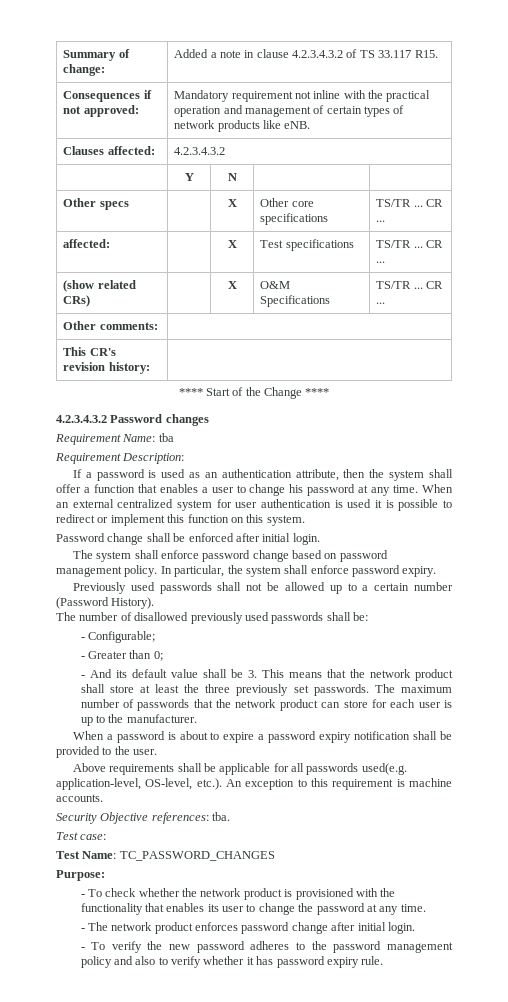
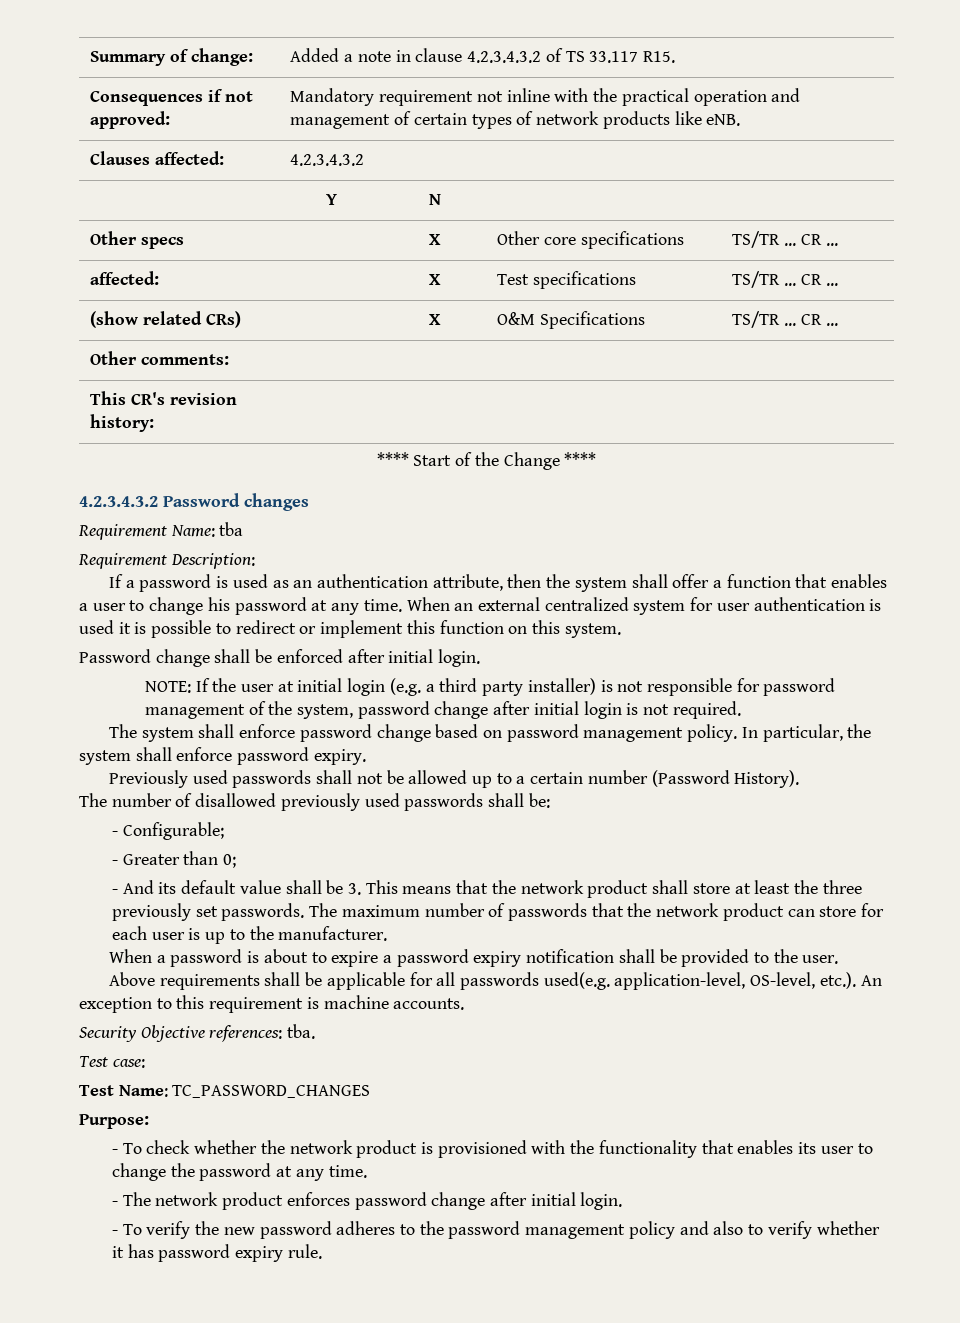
(320, 539) none -> [144,678,836,696] [144,701,741,719] // NOTE: If the user at initial login (e.g. a third party installer) is not responsible for password management of the system, password change after initial login is not required.

